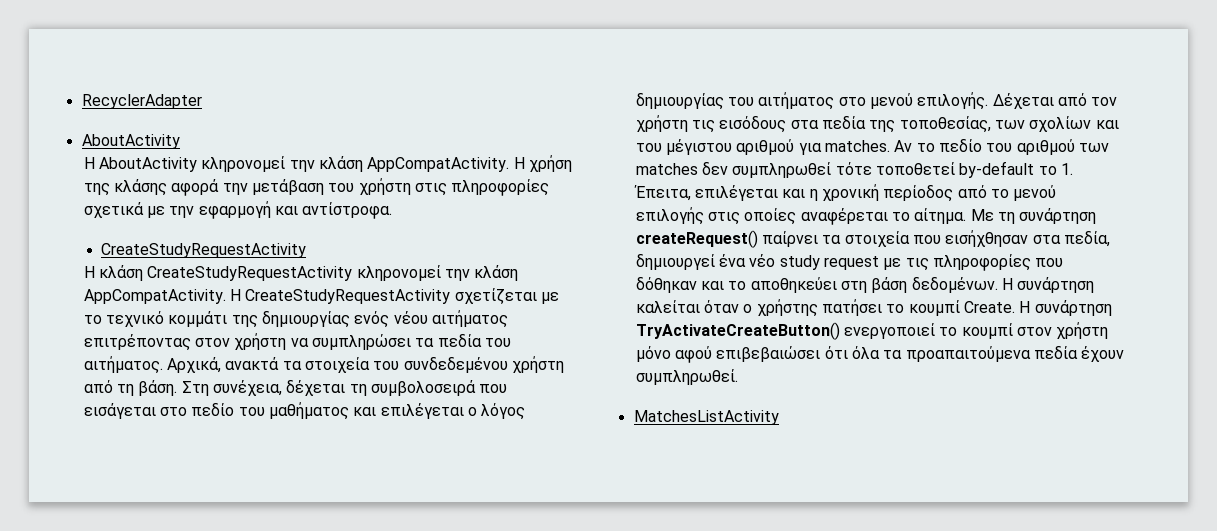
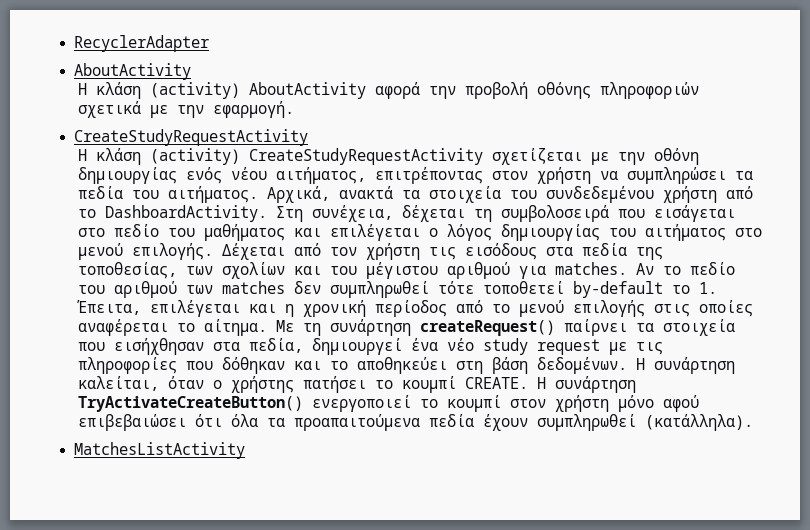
[98,155,572,172] [83,178,550,196] [83,201,393,219] [101,243,307,258] [83,265,519,281] [83,288,559,305] [83,311,258,328] AboutActivity κληρονομεί την κλάση AppCompatActivity. Η χρήση της κλάσης αφορά την μετάβαση του χρήστη στις πληροφορίες σχετικά με την εφαρμογή και αντίστροφα. // CreateStudyRequestActivity // Η κλάση CreateStudyRequestActivity κληρονομεί την κλάση AppCompatActivity. Η CreateStudyRequestActivity σχετίζεται με το τεχνικό κομμάτι της -> [96,82,700,99] [78,101,295,118] [74,129,309,146] [78,148,700,165] κλάση (activity) AboutActivity αφορά την προβολή οθόνης πληροφοριών σχετικά με την εφαρμογή. // CreateStudyRequestActivity // Η κλάση (activity) CreateStudyRequestActivity σχετίζεται με την οθόνη
[431,310,508,328] αιτήματος -> [276,167,367,184] αιτήματος,
[116,380,178,396] τη βάση. -> [78,205,268,222] το DashboardActivity.
[635,300,700,313] καλείται -> [78,376,160,391] καλείται,
[963,301,1015,313] Create. -> [465,377,529,389] CREATE.
[635,369,738,385] συμπληρωθεί. -> [537,414,754,431] συμπληρωθεί (κατάλληλα).

